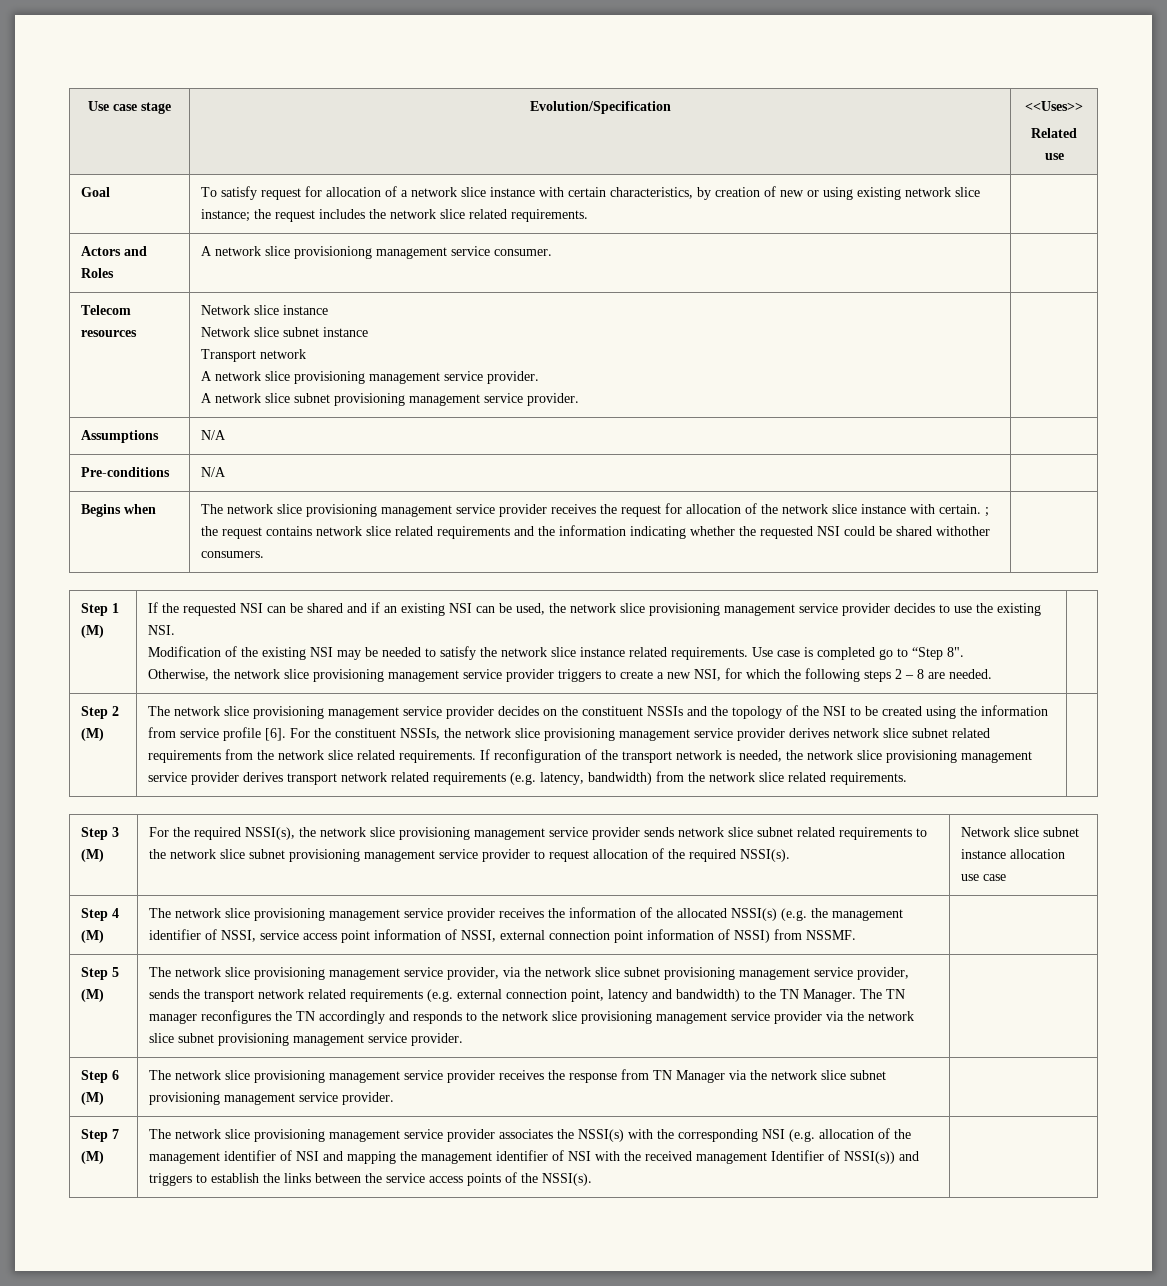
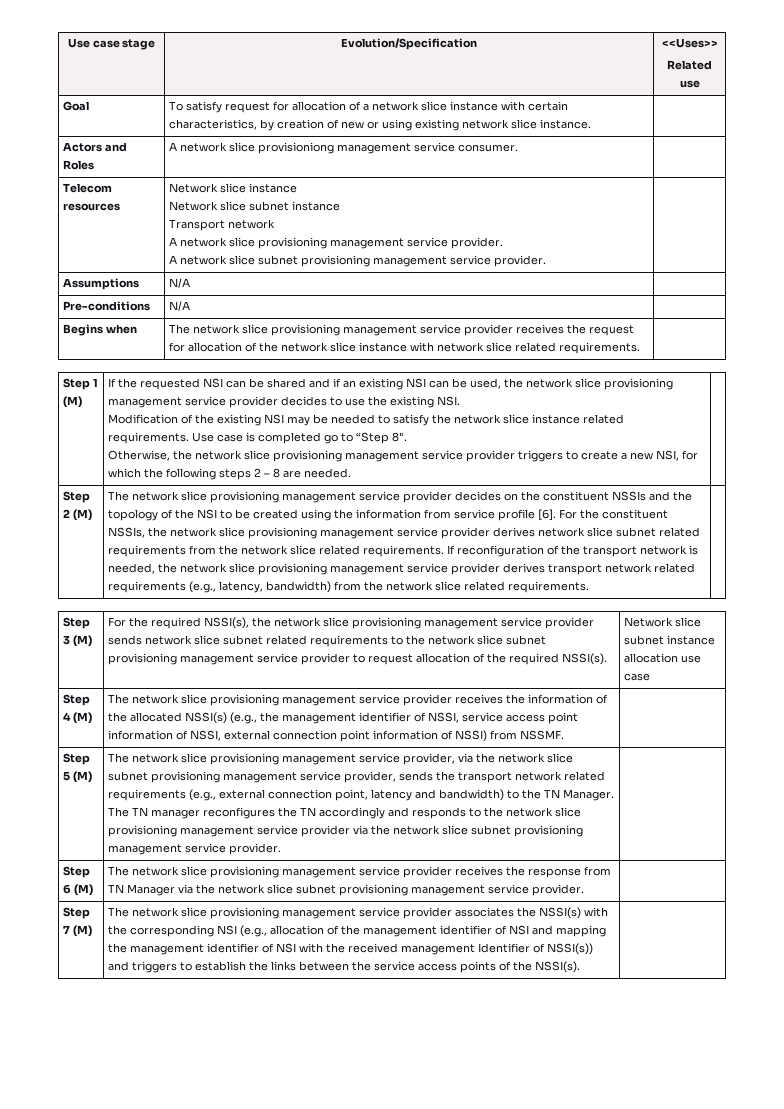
[200,209,588,222] instance; the request includes the network slice related requirements. -> [539,119,591,129] instance.
[938,504,989,517] [200,525,990,539] [200,551,264,558] certain. ; the request contains network slice related requirements and the information indicating whether the requested NSI could be shared withother consumers. -> [436,342,640,354] network slice related requirements.
[509,772,536,785] (e.g. -> [188,581,216,593] (e.g.,
[780,908,807,921] (e.g. -> [229,712,257,724] (e.g.,
[426,989,453,1002] (e.g. -> [188,789,216,801] (e.g.,
[788,1129,815,1142] (e.g. -> [239,925,267,937] (e.g.,

